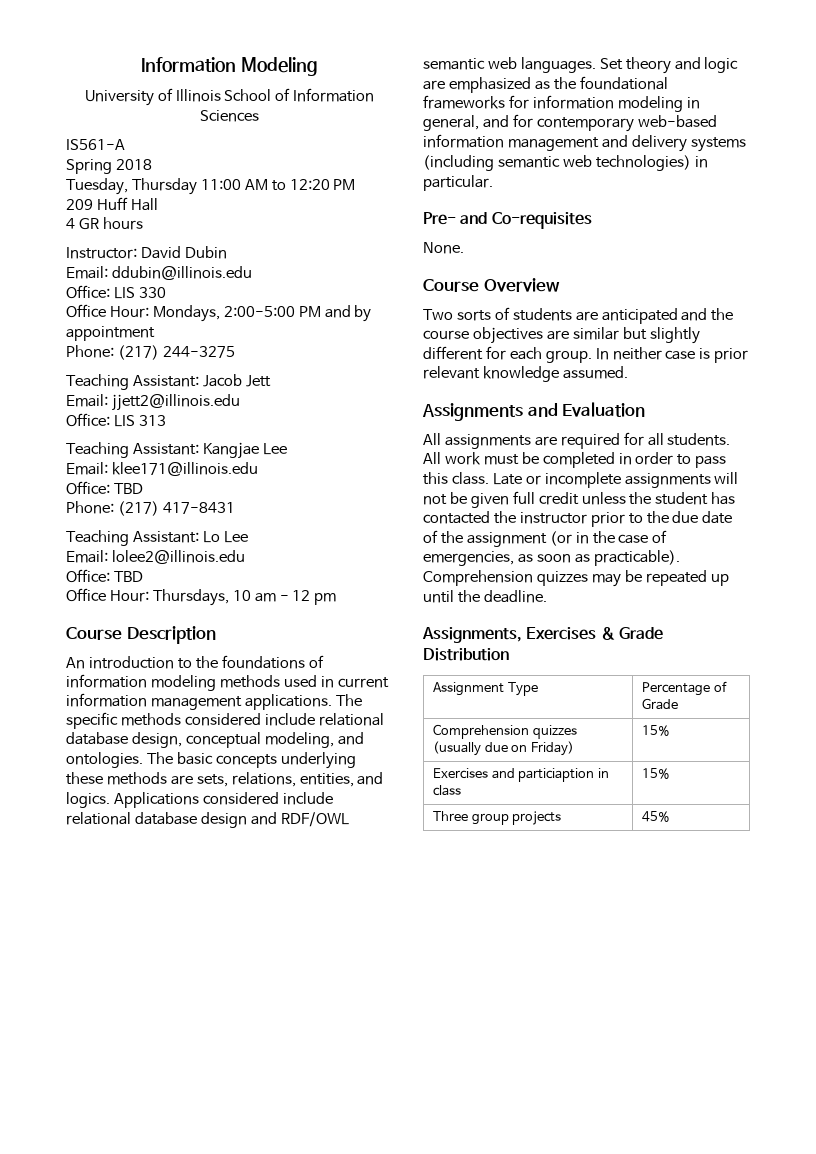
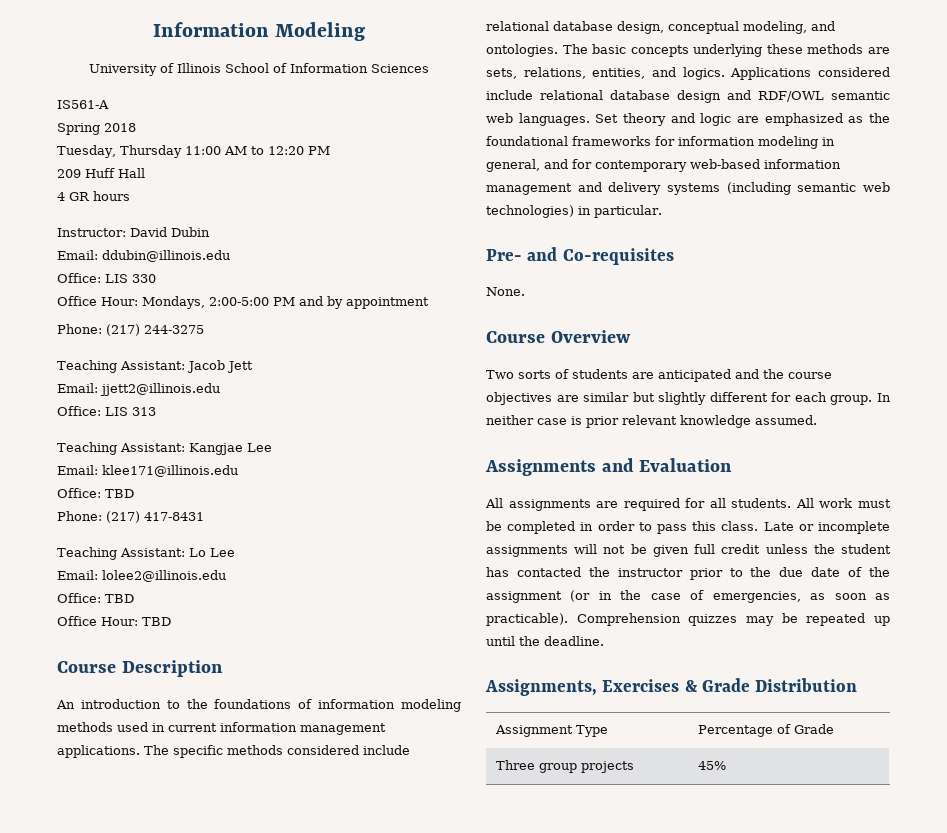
[152,589,337,606] Thursdays, 10 am - 12 pm -> [142,617,171,626] TBD
[433,724,577,739] [433,741,574,756] [642,725,671,736] [433,768,609,782] [433,785,462,796] [642,768,671,779] // Comprehension quizzes (usually due on Friday) | 15% // Exercises and particiaption in class | 15% -> (834, 729) none

